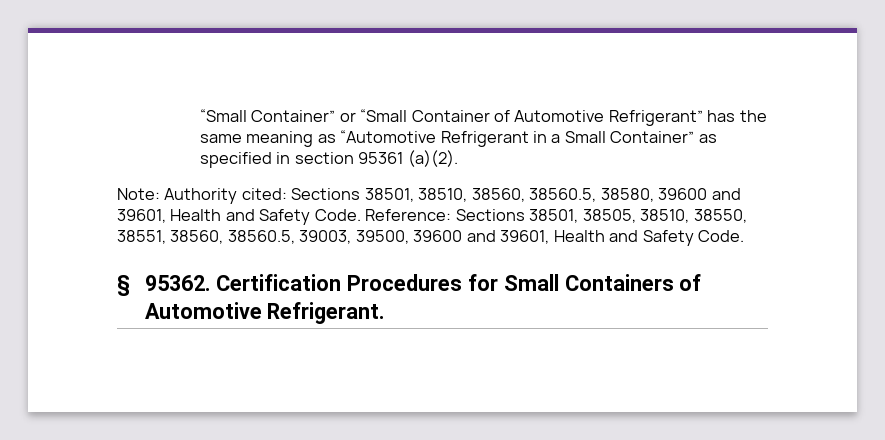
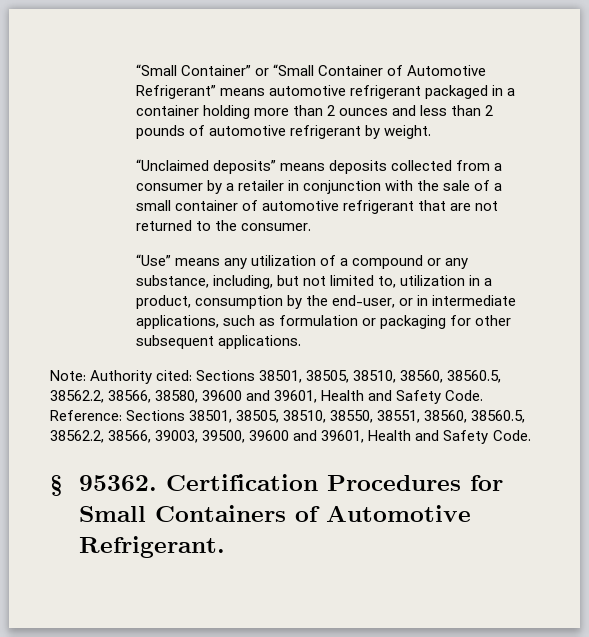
[707,110,767,122] [199,130,717,147] [199,150,458,168] has the same meaning as “Automotive Refrigerant in a Small Container” as specified in section 95361 (a)(2). -> [219,85,515,99] [135,105,493,119] [135,125,431,139] [135,159,502,174] [135,180,503,194] [135,200,498,214] [135,220,311,231] [135,254,468,269] [135,275,492,289] [135,295,516,309] [135,315,511,329] [135,335,301,349] means automotive refrigerant packaged in a container holding more than 2 ounces and less than 2 pounds of automotive refrigerant by weight. // “Unclaimed deposits” means deposits collected from a consumer by a retailer in conjunction with the sale of a small container of automotive refrigerant that are not returned to the consumer. // “Use” means any utilization of a compound or any substance, including, but not limited to, utilization in a product, consumption by the end-user, or in intermediate applications, such as formulation or packaging for other subsequent applications.
(414, 195) none -> [306,370,350,383] 38505,
(597, 195) none -> [50,390,152,403] 38562.2, 38566,
(295, 237) none -> [50,430,152,443] 38562.2, 38566,

